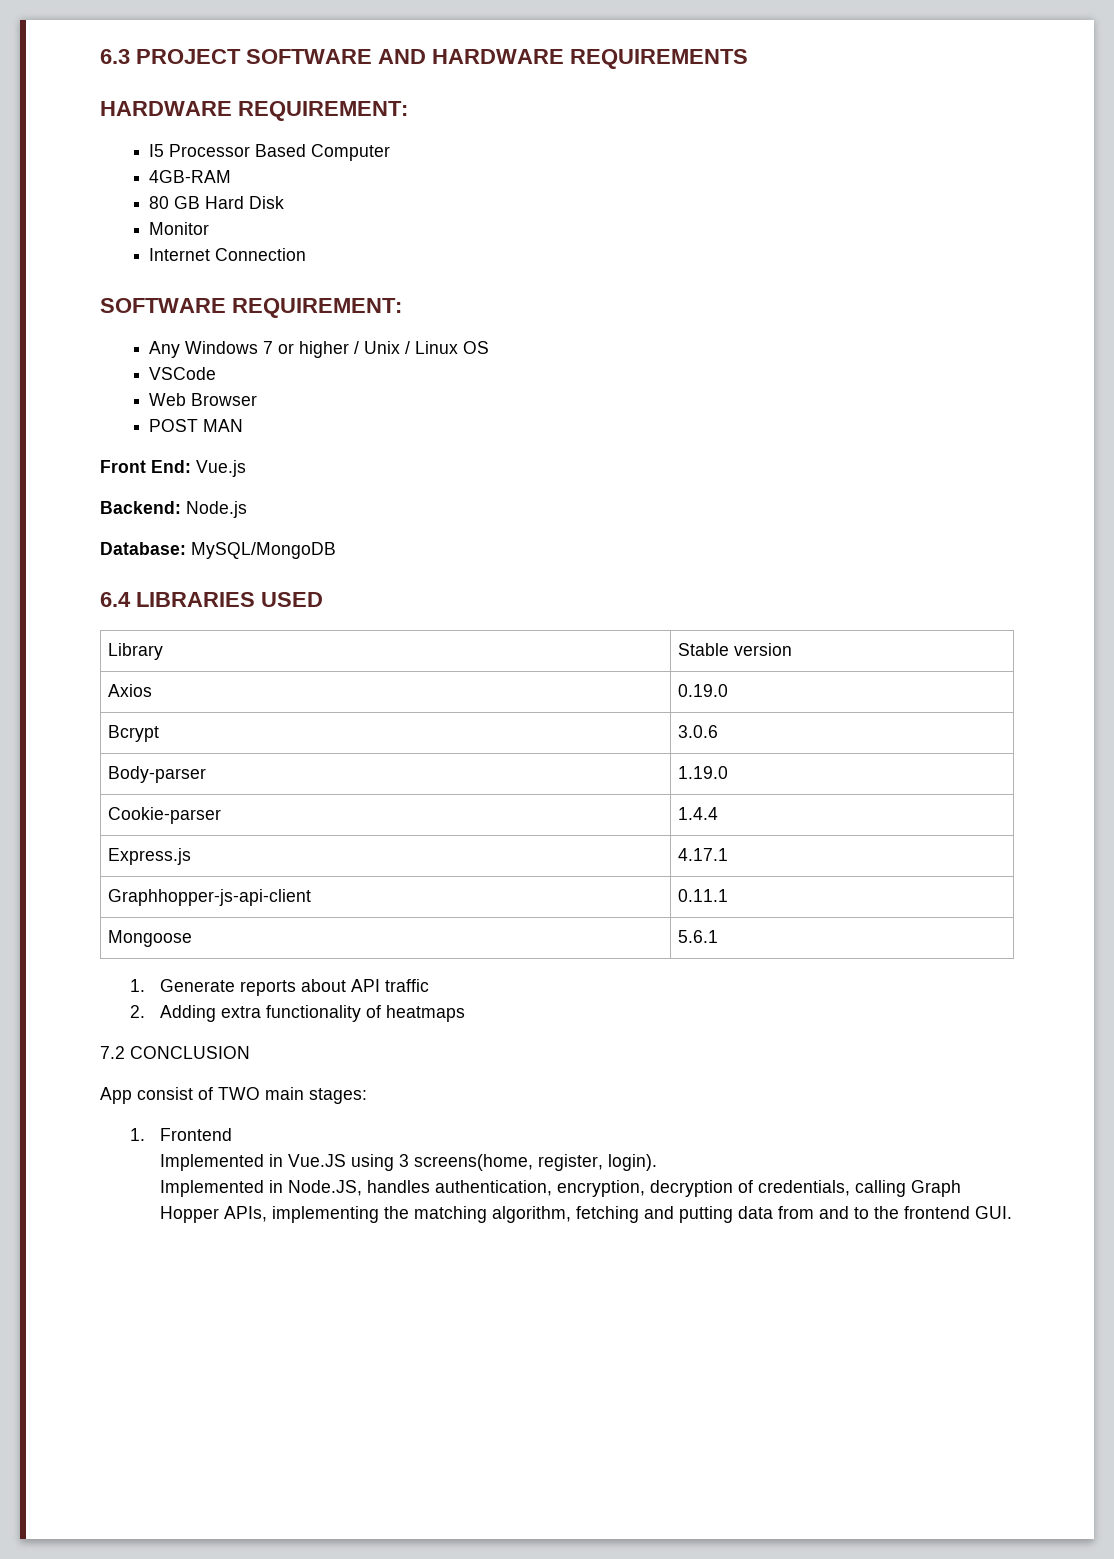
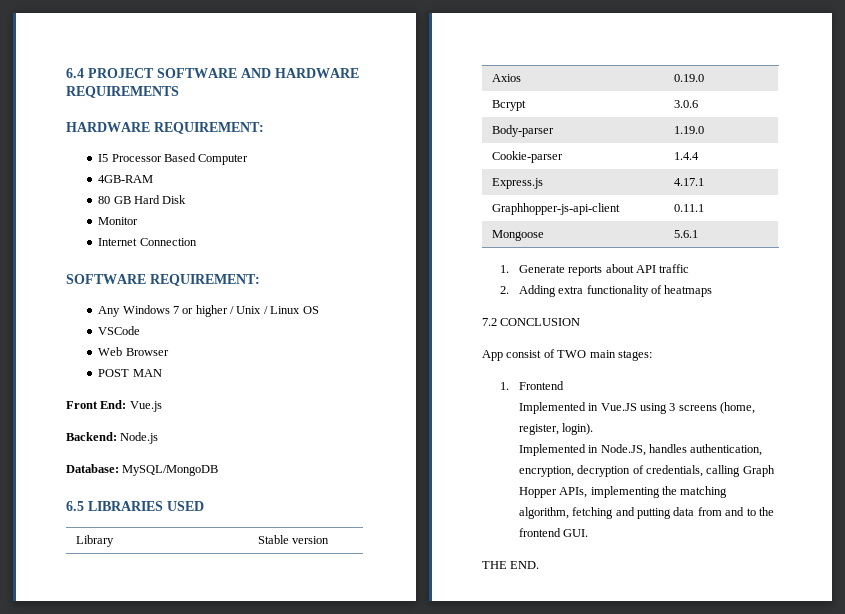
[100,49,130,64] 6.3 -> [66,68,84,78] 6.4
[100,592,131,607] 6.4 -> [66,501,84,511] 6.5
[414,1154,534,1171] screens(home, -> [678,402,756,414] screens (home,
(1013, 1212) none -> [482,561,540,569] // THE END.

